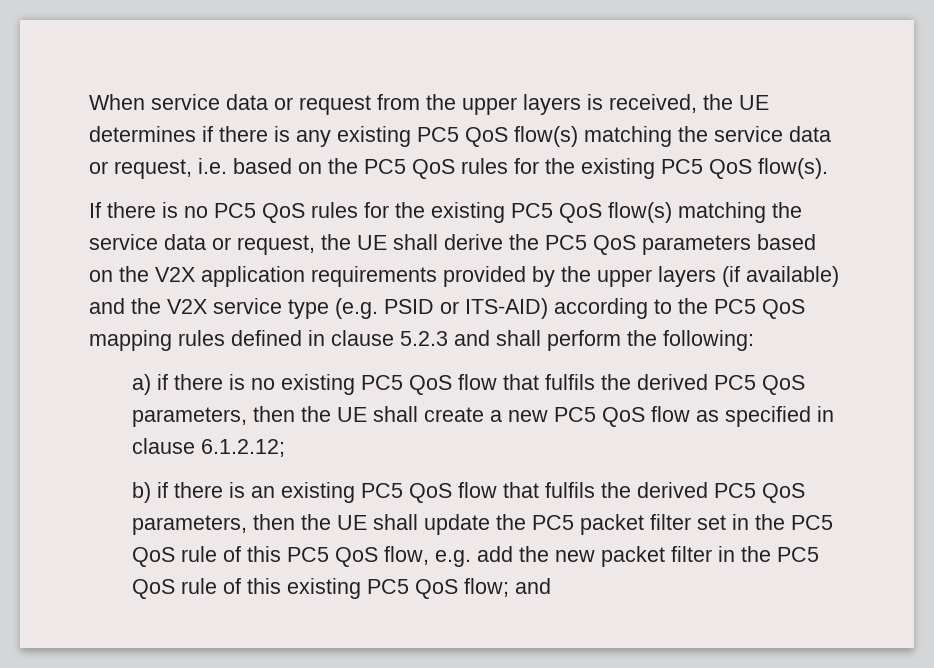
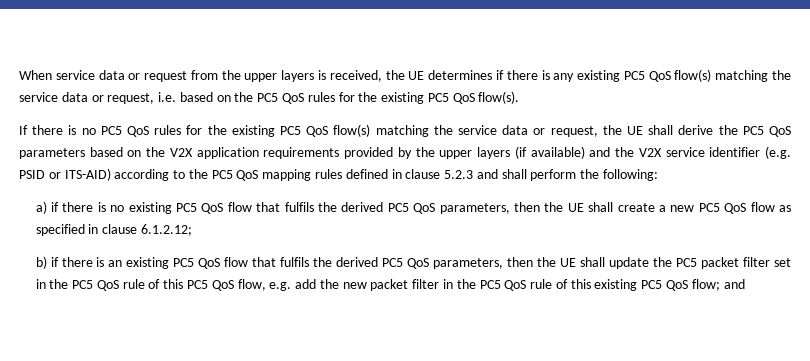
[288,299,329,319] type -> [709,147,761,157] identifier

